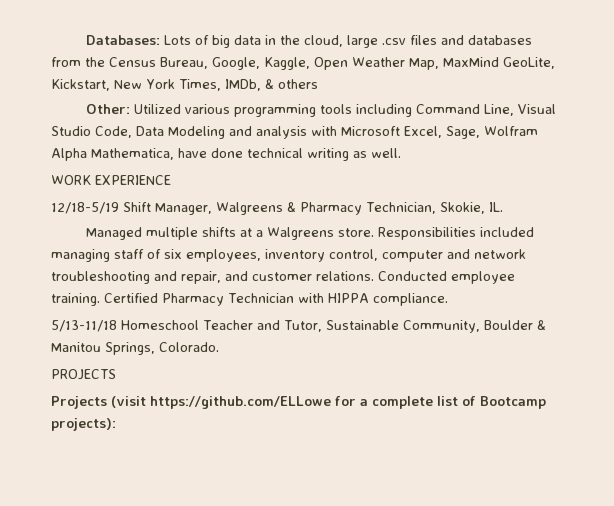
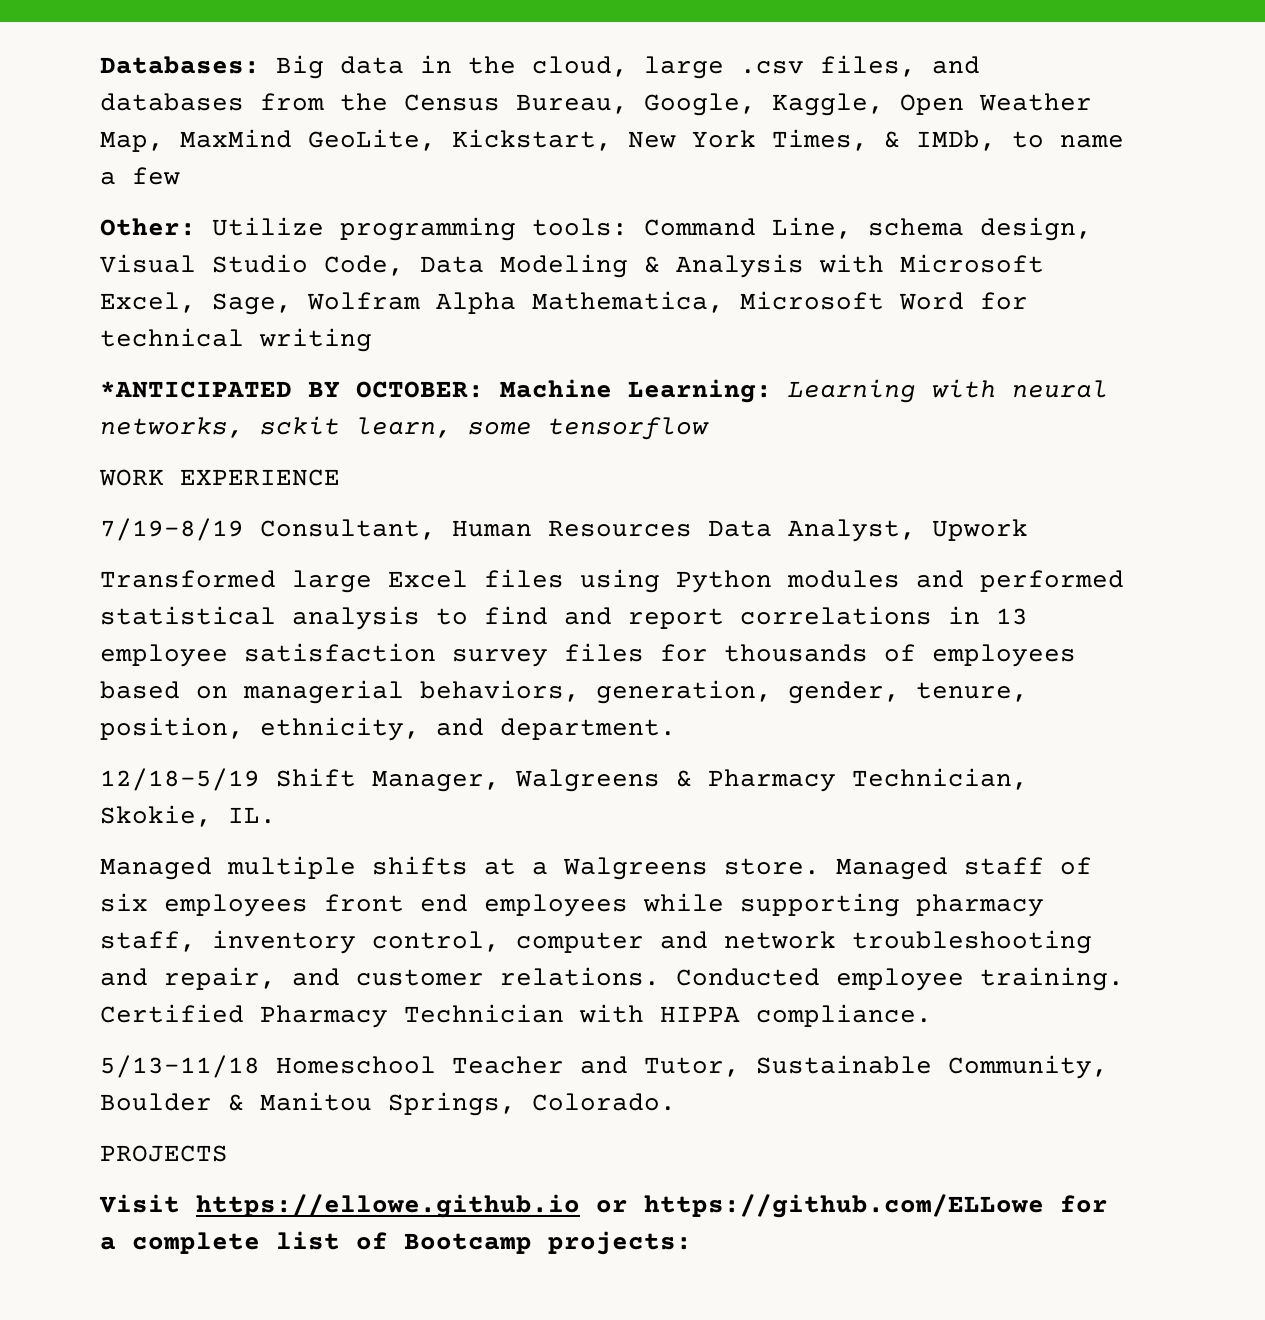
[164,35,231,48] Lots of big -> [276,55,324,79] Big
[410,35,438,45] files -> [820,55,916,77] files,
[224,79,318,91] [86,104,515,117] IMDb, & others // Other: Utilized various programming tools including Command Line, -> [884,130,1124,151] [100,167,180,185] [100,217,1092,241] & IMDb, to name a few // Other: Utilize programming tools: Command Line, schema design,
[229,126,307,139] and analysis -> [644,254,804,278] & Analysis
[178,148,243,158] have done -> [740,291,1028,310] Microsoft Word for
[353,148,401,158] [51,175,171,185] as well. // WORK EXPERIENCE -> [100,379,1108,403] [100,416,709,440] [99,469,340,486] [100,518,1028,542] [100,569,1124,593] [100,606,1028,630] [100,643,1076,667] [100,680,1028,704] [100,717,676,741] // *ANTICIPATED BY OCTOBER: Machine Learning: Learning with neural networks, sckit learn, some tensorflow // WORK EXPERIENCE // 7/19-8/19 Consultant, Human Resources Data Analyst, Upwork // Transformed large Excel files using Python modules and performed statistical analysis to find and report correlations in 13 employee satisfaction survey files for thousands of employees based on managerial behaviors, generation, gender, tenure, position, ethnicity, and department.
[378,227,535,240] [51,249,261,262] Responsibilities included managing staff of six employees, -> [836,857,1092,880] [100,893,1044,917] [100,931,196,952] Managed staff of six employees front end employees while supporting pharmacy staff,
[51,396,146,409] Projects (visit -> [99,1194,628,1218] Visit https://ellowe.github.io or
[51,418,116,431] projects): -> [548,1231,692,1255] projects:

